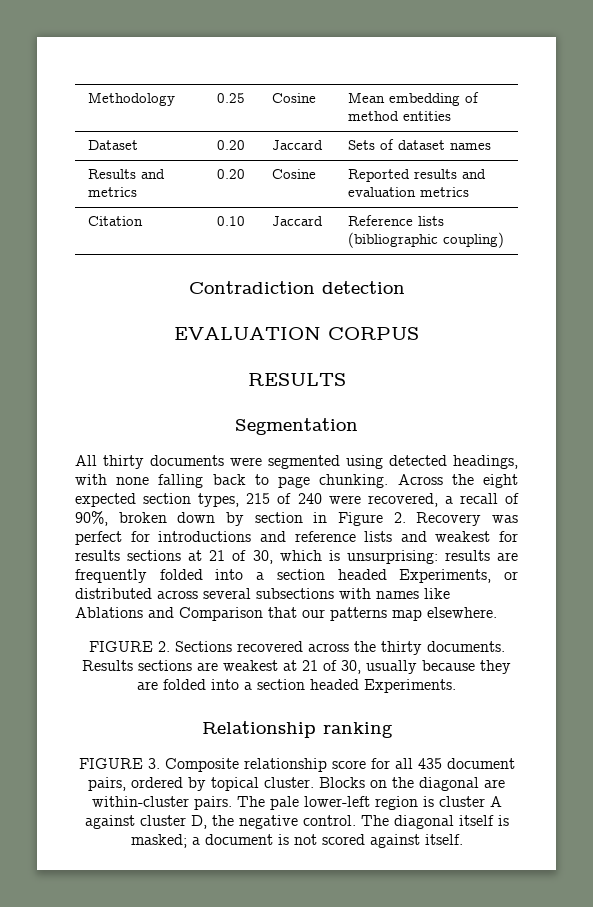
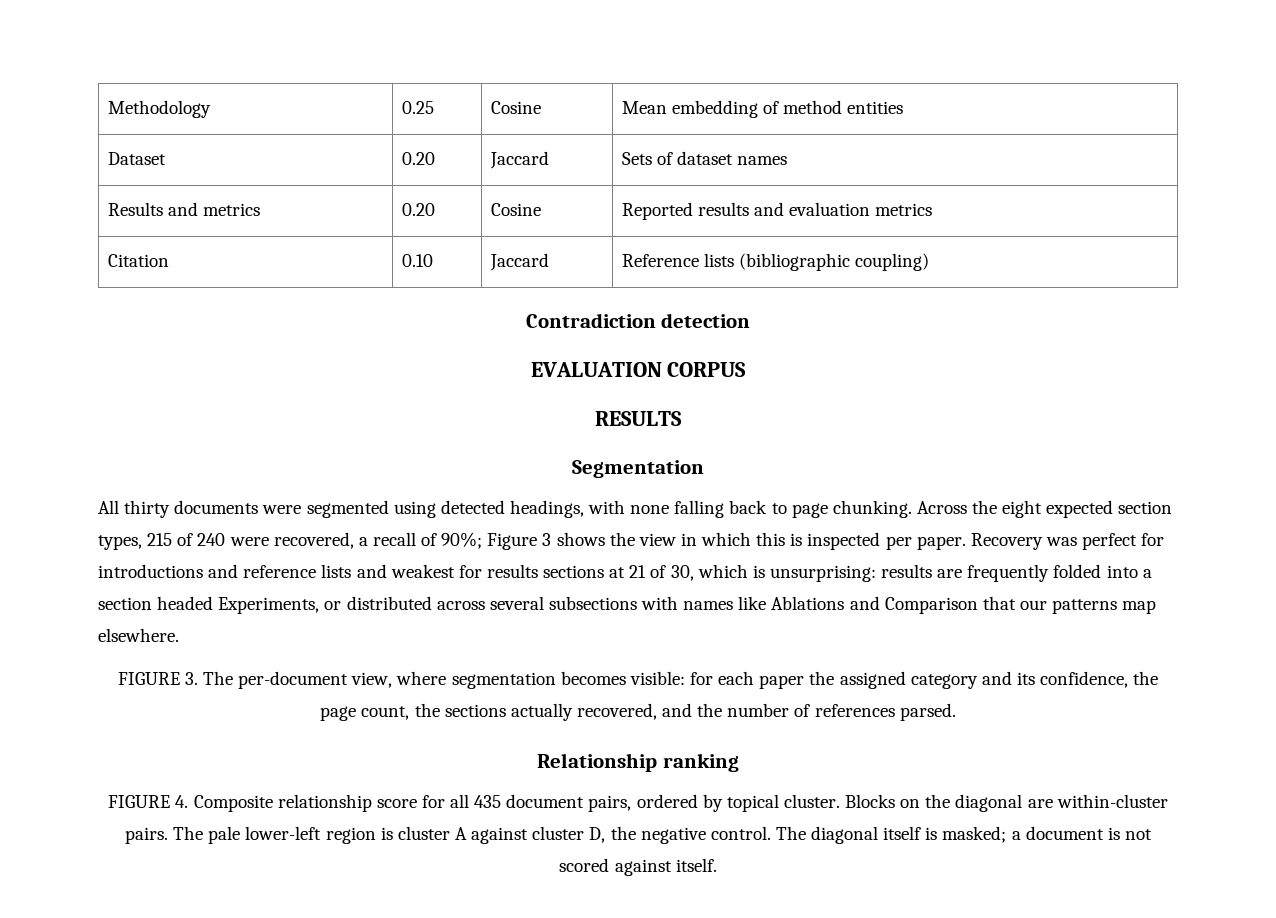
[75,511,406,526] 90%, broken down by section in Figure 2. -> [441,532,966,550] 90%; Figure 3 shows the view in which this is inspected per paper.
[157,641,505,655] [82,660,511,674] [137,679,456,693] 2. Sections recovered across the thirty documents. Results sections are weakest at 21 of 30, usually because they are folded into a section headed Experiments. -> [184,671,1159,689] [320,703,956,721] 3. The per-document view, where segmentation becomes visible: for each paper the assigned category and its confidence, the page count, the sections actually recovered, and the number of references parsed.
[147,758,160,769] 3. -> [175,795,189,808] 4.

